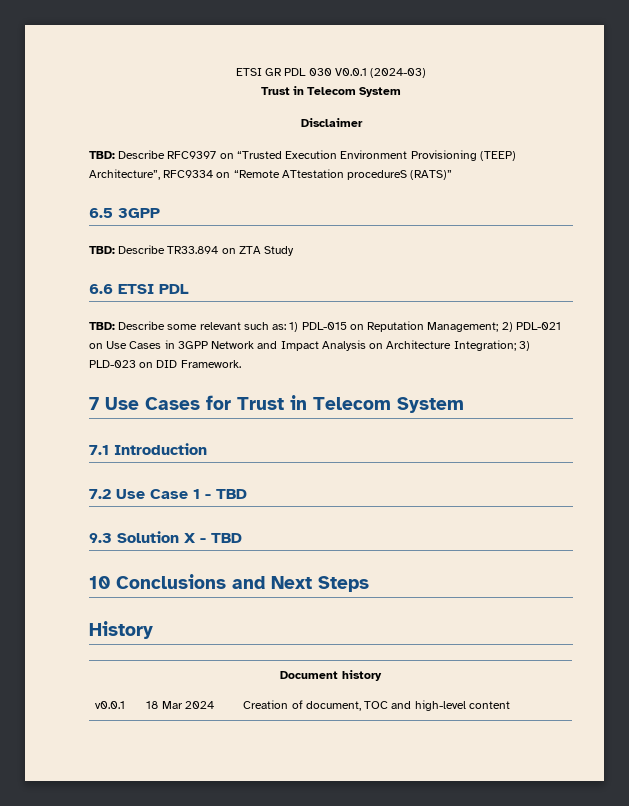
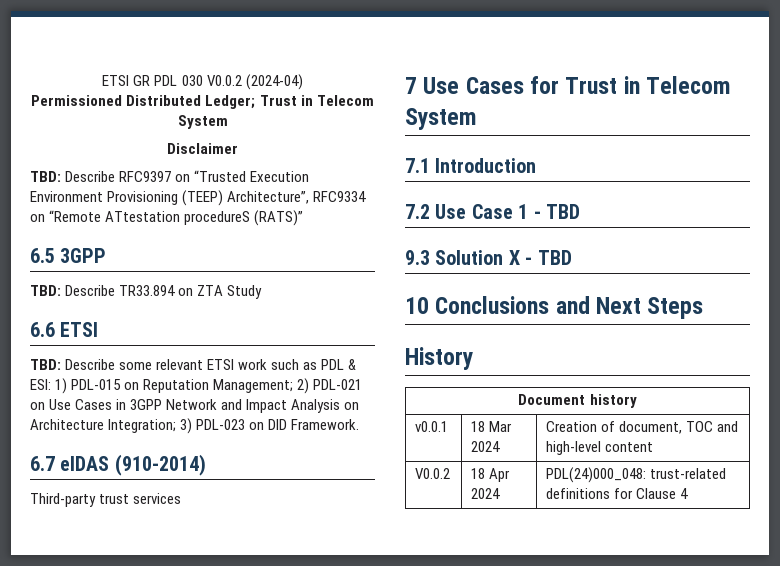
[334,68,427,78] V0.0.1 (2024-03) // -> [206,74,303,90] [31,95,256,109] V0.0.2 (2024-04) // Permissioned Distributed Ledger;
[159,284,189,294] PDL -> (99, 329) none
[243,322,287,330] such as: -> [207,359,357,370] [30,379,51,390] ETSI work such as PDL & ESI:
[89,360,136,368] PLD-023 -> [196,419,246,430] PDL-023
(241, 364) none -> [30,454,206,476] [30,493,182,507] // 6.7 eIDAS (910-2014) // Third-party trust services
(510, 705) none -> [415,468,451,479] [471,468,511,482] [471,488,501,499] [546,467,727,483] [546,488,689,499] // V0.0.2 | 18 Apr 2024 | PDL(24)000_048: trust-related definitions for Clause 4

